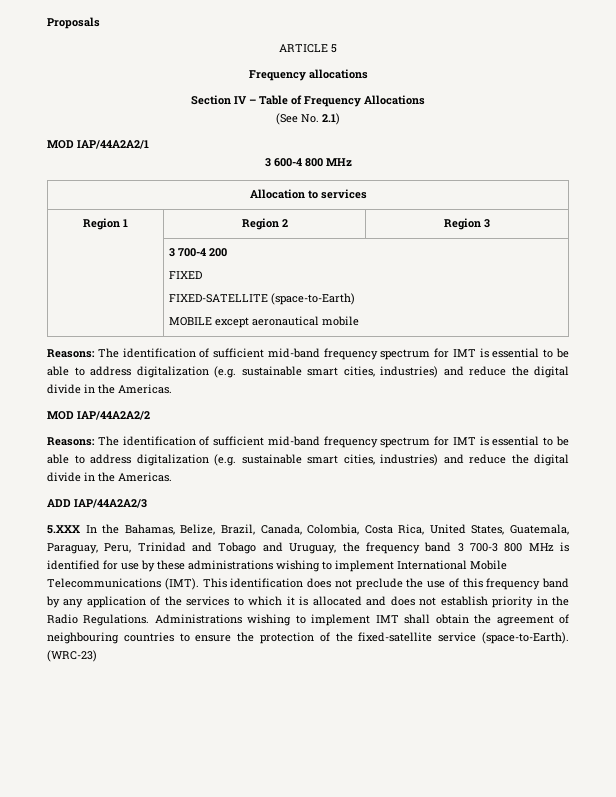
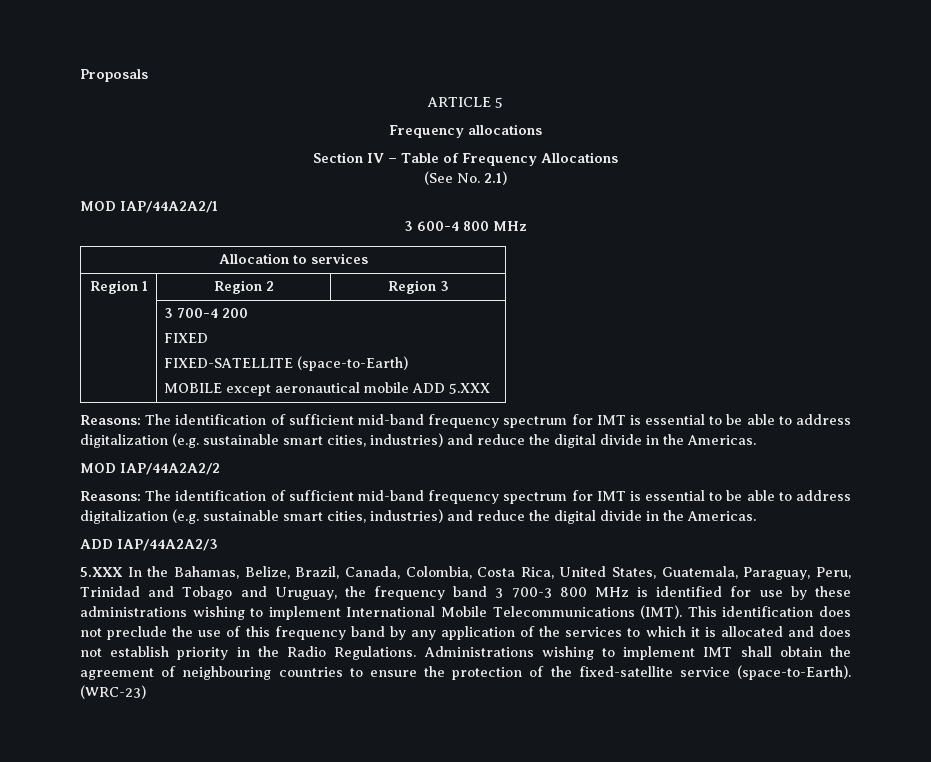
(360, 321) none -> [412,383,491,394] ADD 5.XXX

